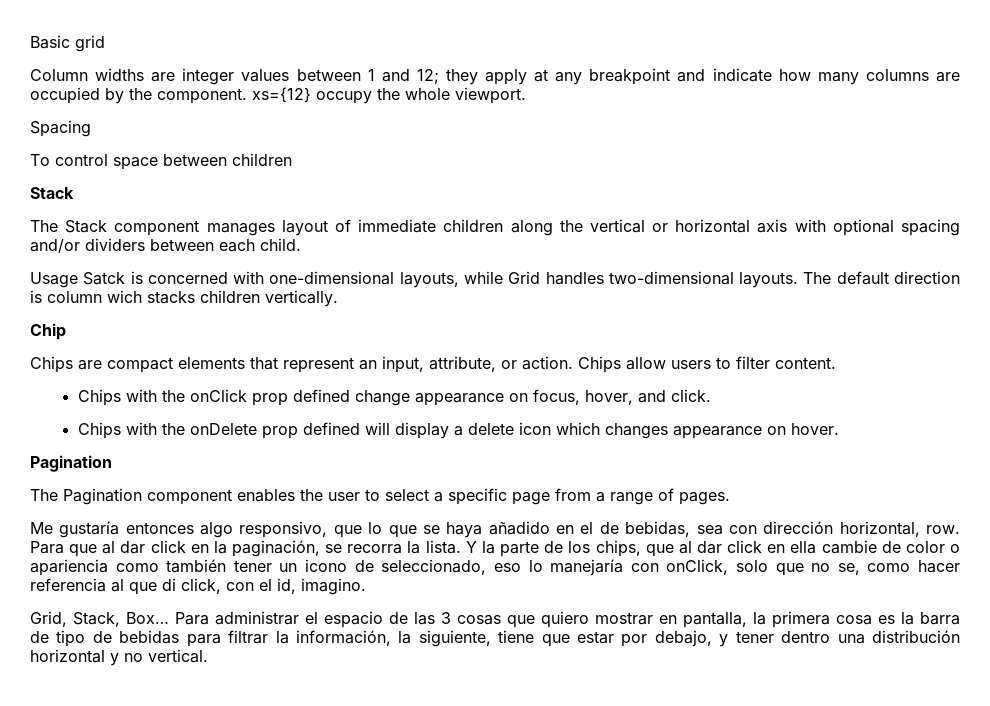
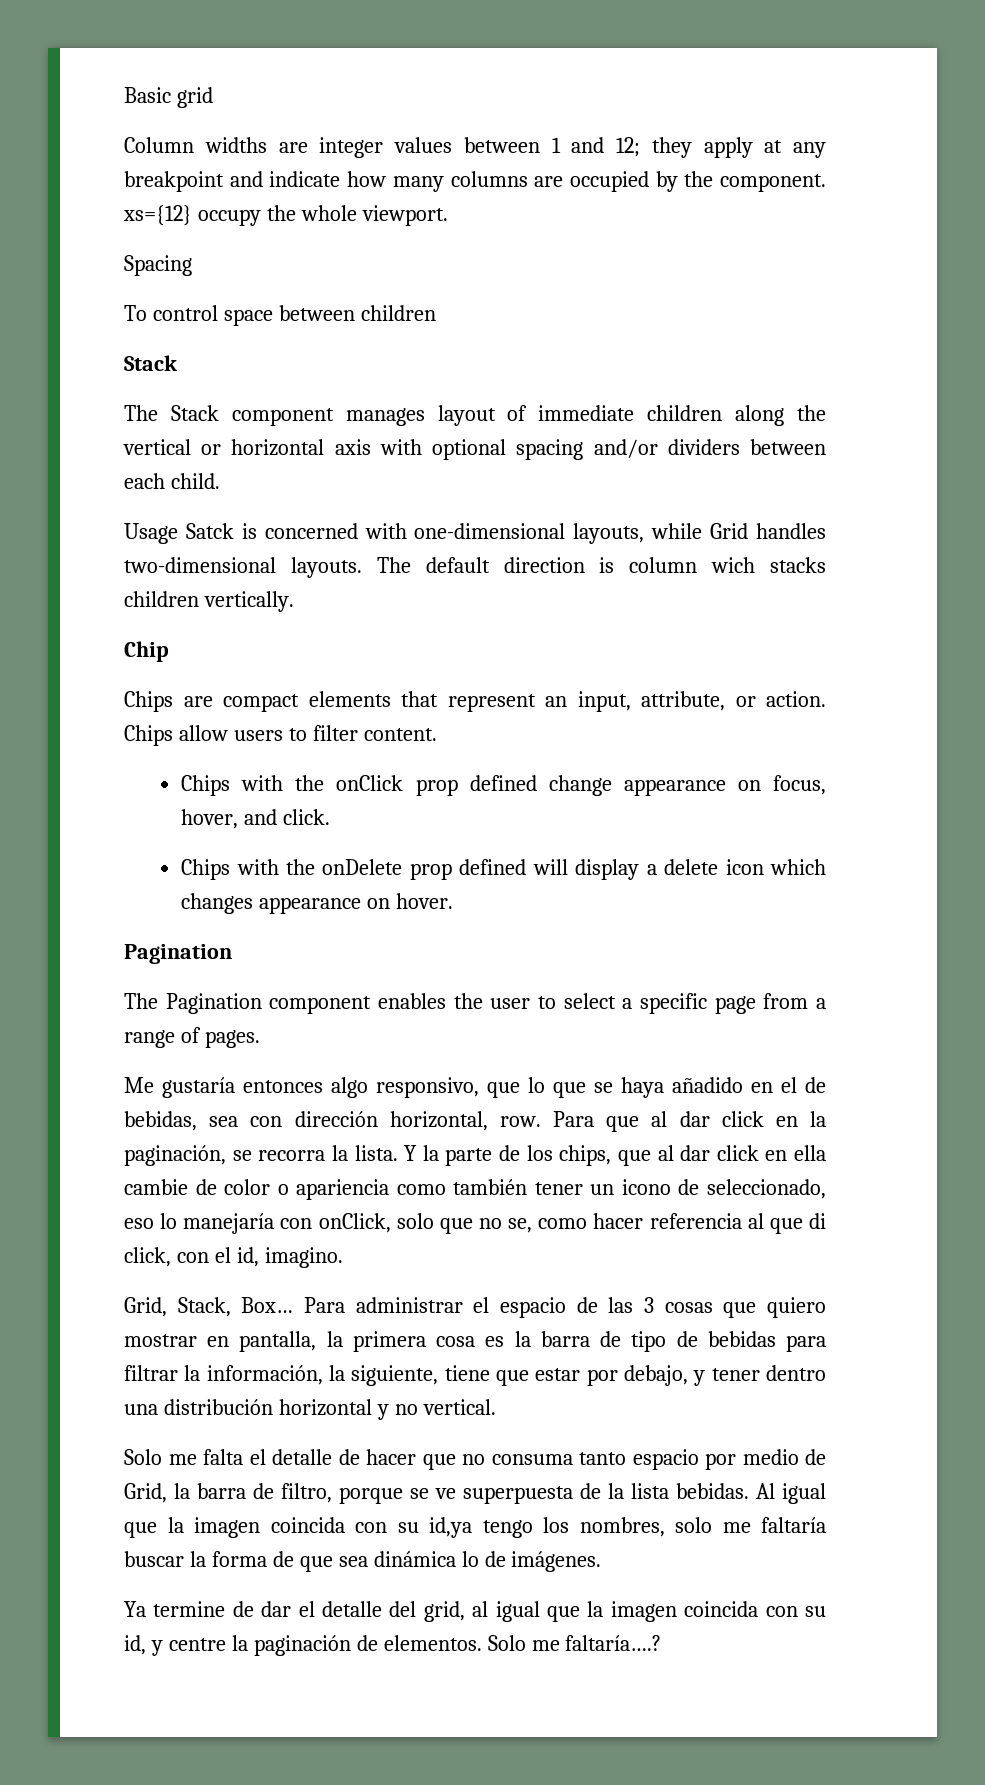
(208, 656) none -> [124,1449,826,1470] [124,1483,826,1504] [124,1517,826,1538] [124,1551,602,1572] [124,1601,826,1622] [124,1635,662,1656] // Solo me falta el detalle de hacer que no consuma tanto espacio por medio de Grid, la barra de filtro, porque se ve superpuesta de la lista bebidas. Al igual que la imagen coincida con su id,ya tengo los nombres, solo me faltaría buscar la forma de que sea dinámica lo de imágenes. // Ya termine de dar el detalle del grid, al igual que la imagen coincida con su id, y centre la paginación de elementos. Solo me faltaría….?

